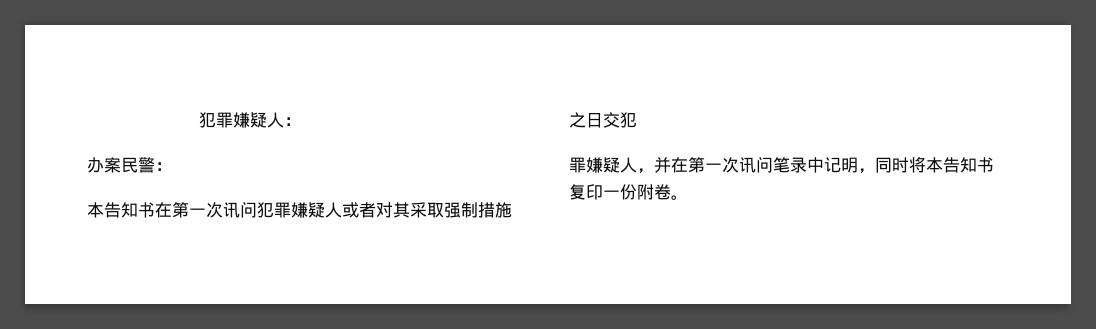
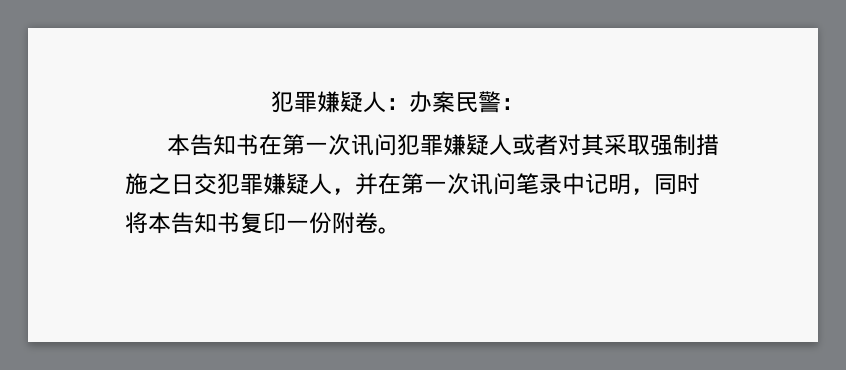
(302, 121) // -> (409, 104) none
(637, 120) // -> (240, 184) none

